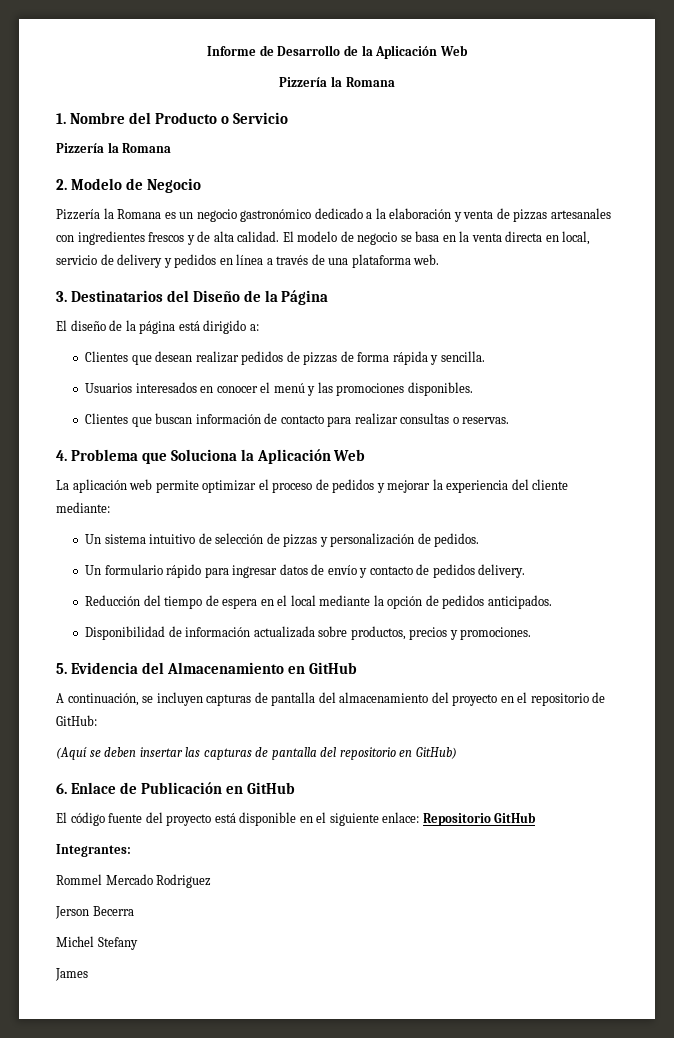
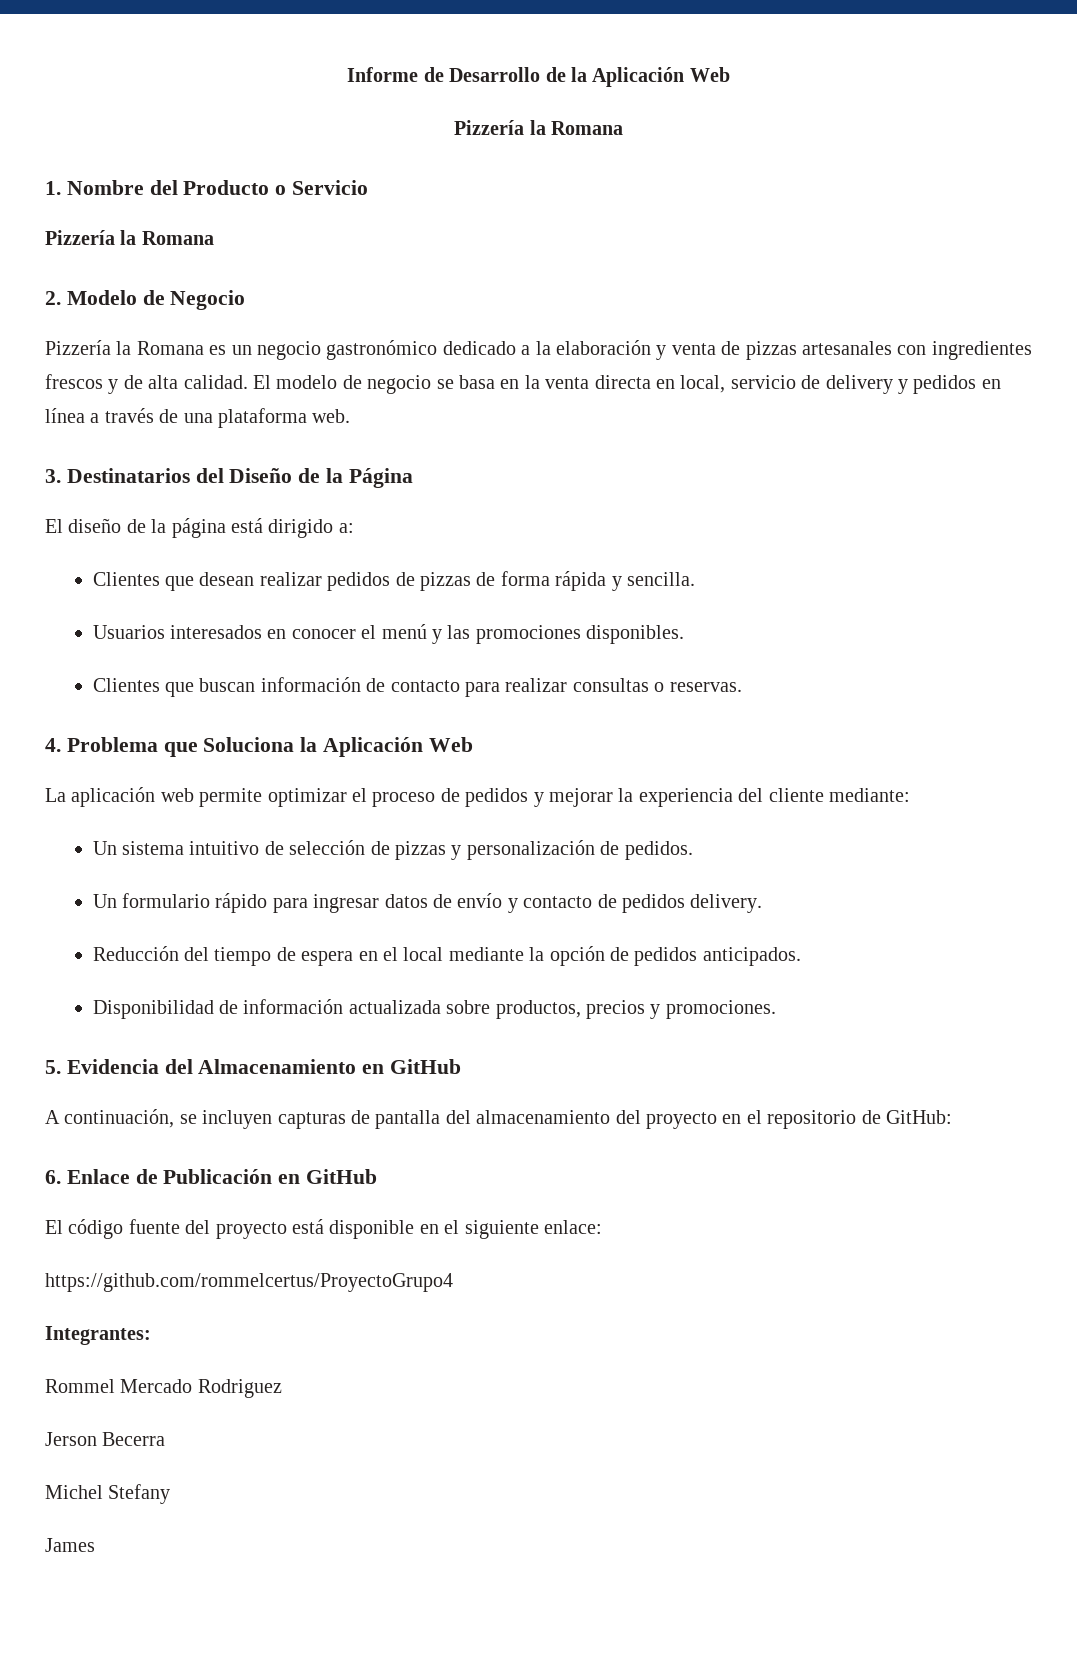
[56,747,457,760] // (Aquí se deben insertar las capturas de pantalla del repositorio en GitHub) -> (952, 1117) none
[422,812,537,826] Repositorio GitHub -> [45,1273,453,1292] // https://github.com/rommelcertus/ProyectoGrupo4

